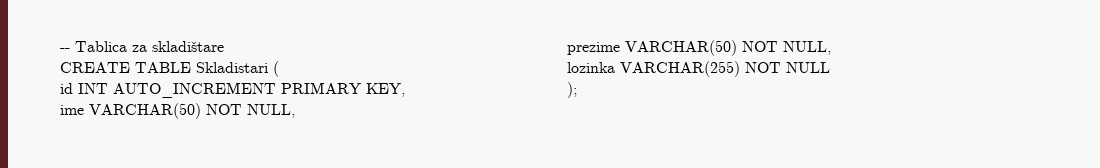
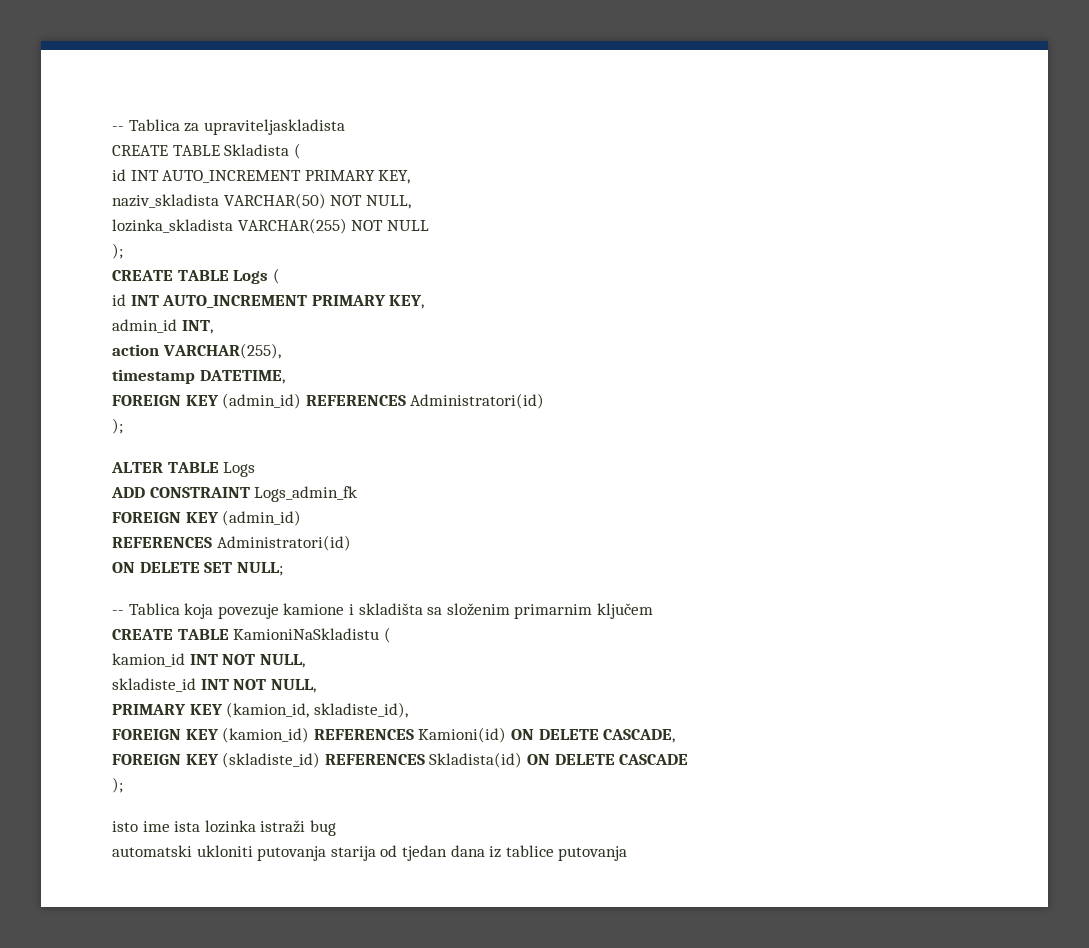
[152,41,224,52] [60,61,279,77] [60,82,405,98] [60,103,295,119] [567,40,831,56] [567,62,615,73] skladištare // CREATE TABLE Skladistari ( // id INT AUTO_INCREMENT PRIMARY KEY, // ime VARCHAR(50) NOT NULL, // prezime VARCHAR(50) NOT NULL, // lozinka -> [203,119,345,135] [112,143,301,159] [112,169,411,184] [112,193,411,209] [112,219,233,233] upraviteljaskladista // CREATE TABLE Skladista ( // id INT AUTO_INCREMENT PRIMARY KEY, // naziv_skladista VARCHAR(50) NOT NULL, // lozinka_skladista
(577, 90) none -> [112,268,280,284] [112,294,425,309] [112,319,213,334] [112,343,281,359] [112,369,285,384] [112,393,545,409] [112,418,123,434] [111,462,256,477] [111,486,358,502] [112,510,302,526] [112,535,351,551] [112,562,283,576] [112,603,653,619] [112,627,391,643] [112,653,305,668] [112,678,316,693] [112,702,408,718] [112,727,676,743] [112,752,689,768] [112,777,123,793] [112,820,336,836] [112,845,628,861] // CREATE TABLE Logs ( // id INT AUTO_INCREMENT PRIMARY KEY, // admin_id INT, // action VARCHAR(255), // timestamp DATETIME, // FOREIGN KEY (admin_id) REFERENCES Administratori(id) // ); // ALTER TABLE Logs // ADD CONSTRAINT Logs_admin_fk // FOREIGN KEY (admin_id) // REFERENCES Administratori(id) // ON DELETE SET NULL; // -- Tablica koja povezuje kamione i skladišta sa složenim primarnim ključem // CREATE TABLE KamioniNaSkladistu ( // kamion_id INT NOT NULL, // skladiste_id INT NOT NULL, // PRIMARY KEY (kamion_id, skladiste_id), // FOREIGN KEY (kamion_id) REFERENCES Kamioni(id) ON DELETE CASCADE, // FOREIGN KEY (skladiste_id) REFERENCES Skladista(id) ON DELETE CASCADE // ); // isto ime ista lozinka istraži bug // automatski ukloniti putovanja starija od tjedan dana iz tablice putovanja

